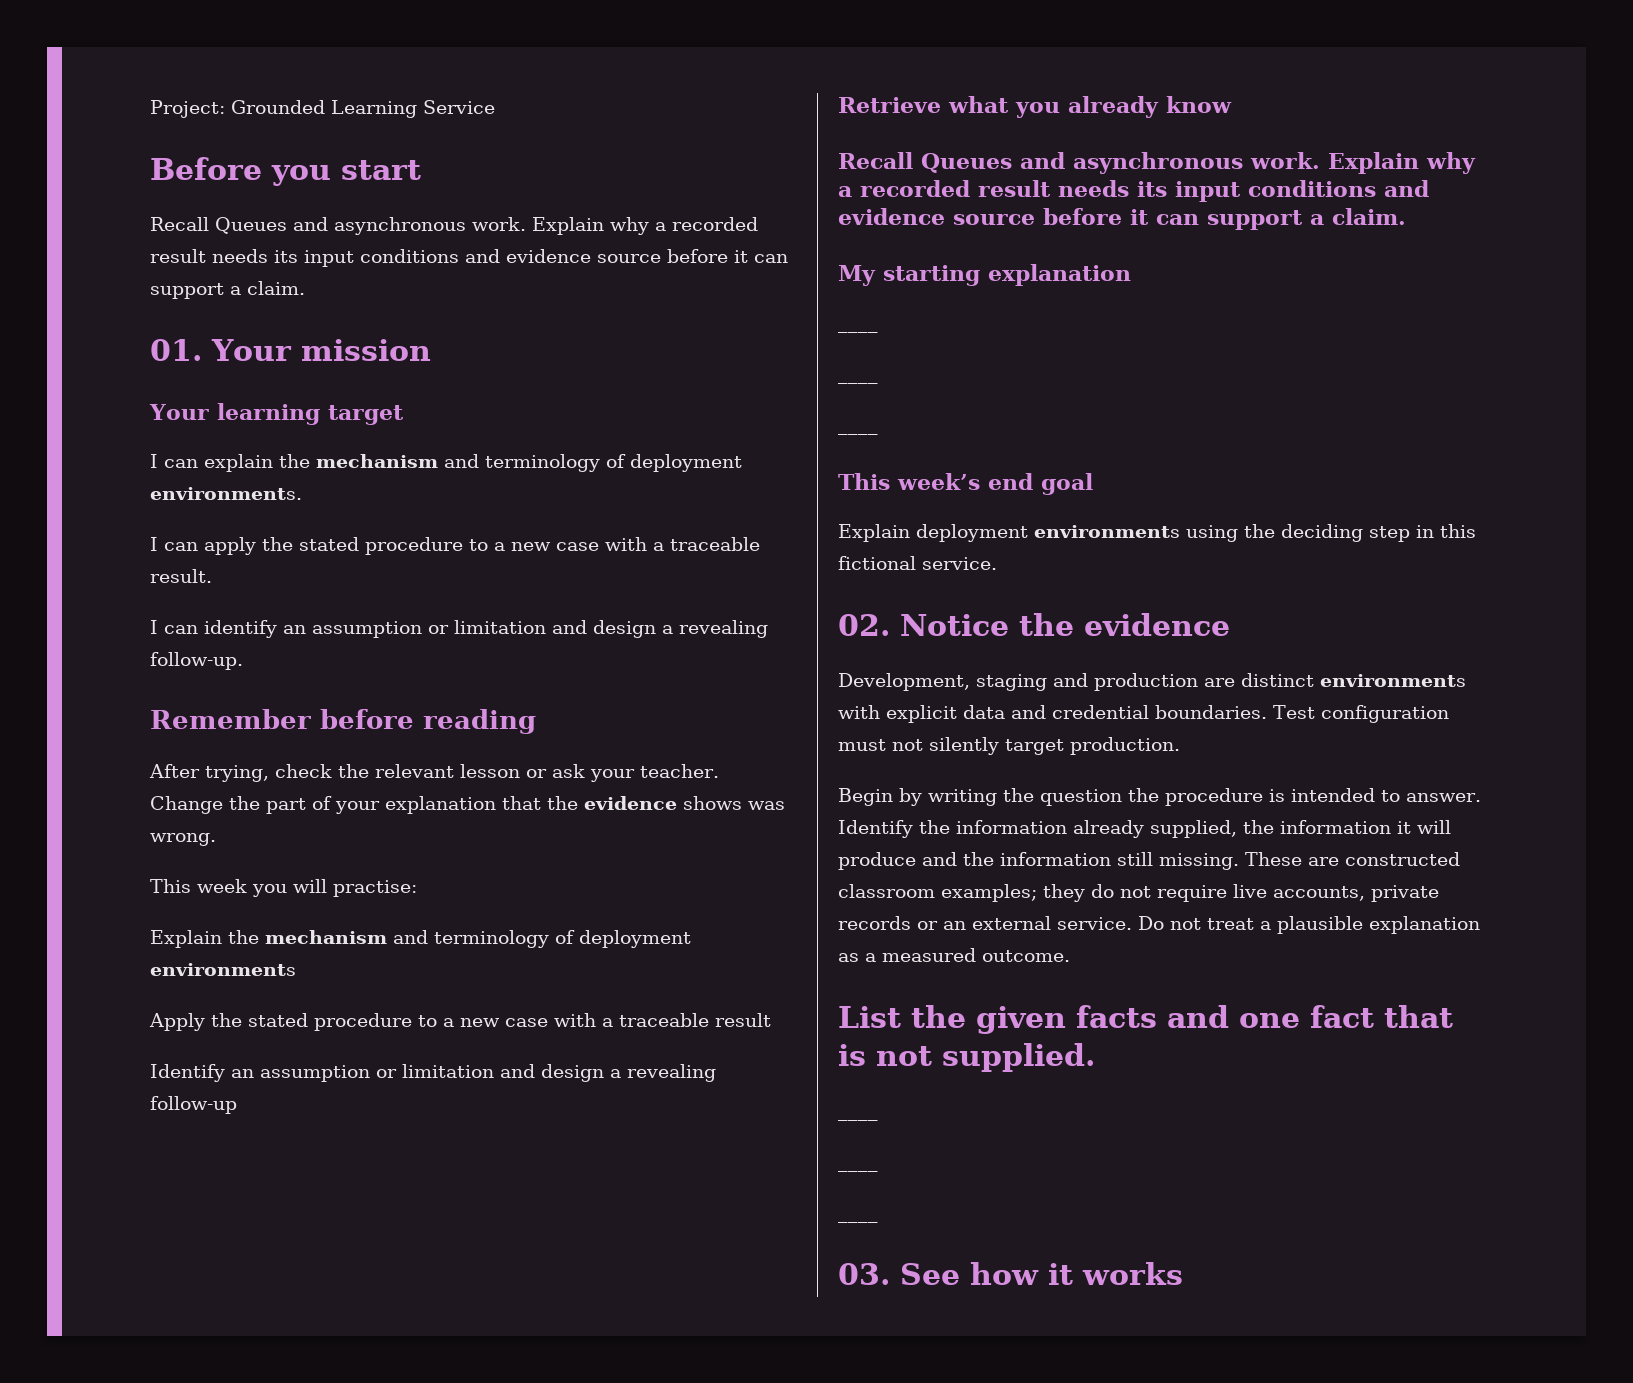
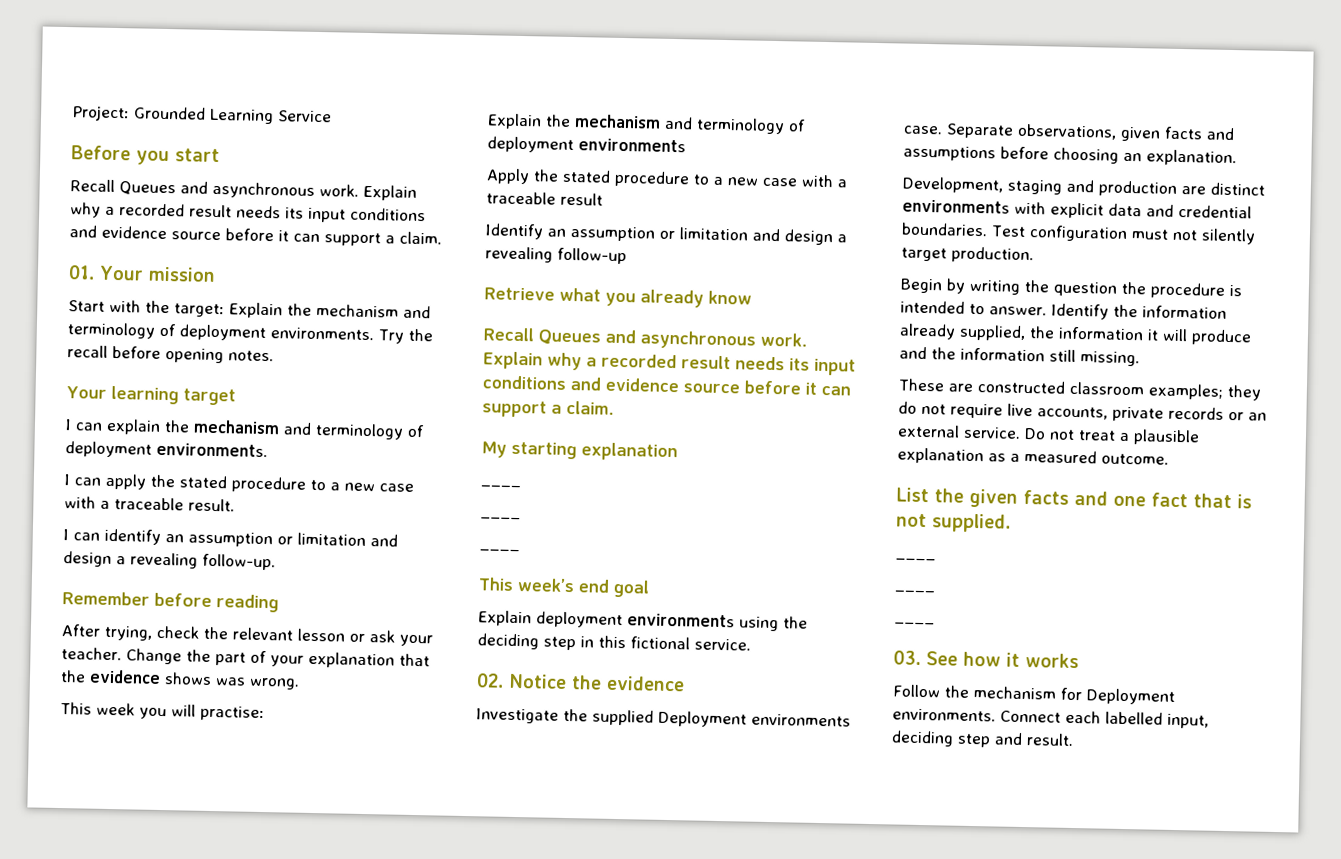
(431, 350) none -> [68,299,431,319] [67,322,433,344] [67,345,274,364] // Start with the target: Explain the mechanism and terminology of deployment environments. Try the recall before opening notes.
(1230, 624) none -> [476,708,851,728] [903,123,1235,142] [903,145,1237,167] // Investigate the supplied Deployment environments case. Separate observations, given facts and assumptions before choosing an explanation.
(1239, 861) none -> (1140, 359) //
(1183, 1273) none -> [892,684,1175,705] [892,708,1209,729] [891,730,1074,748] // Follow the mechanism for Deployment environments. Connect each labelled input, deciding step and result.

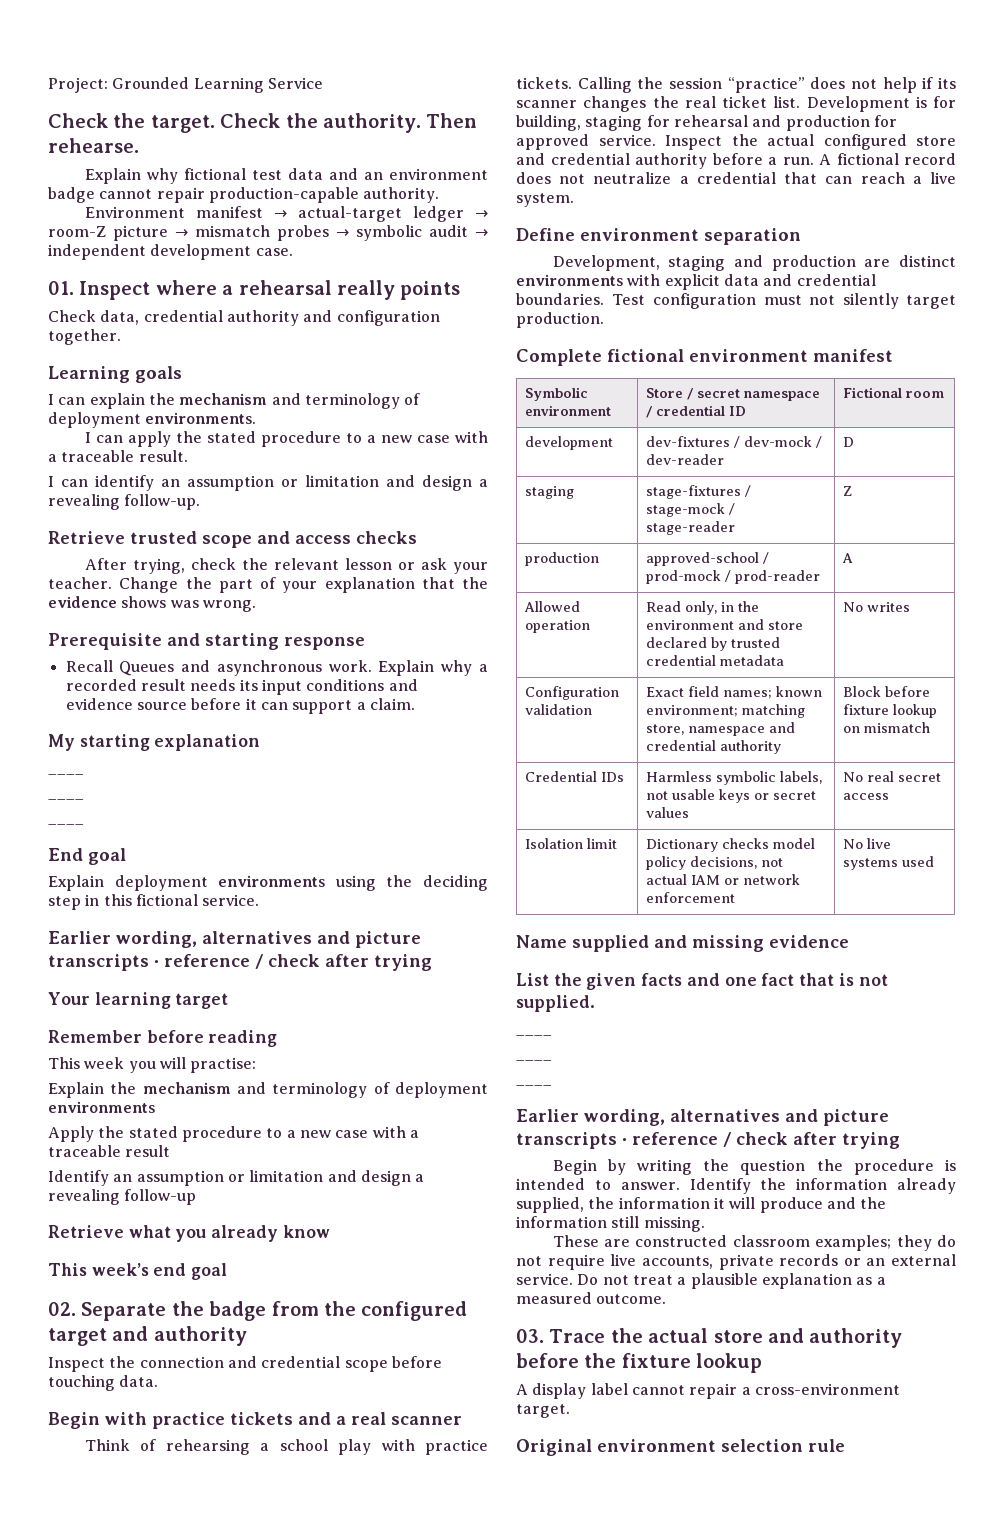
[71,145,220,166] [70,179,417,201] [70,202,426,223] [69,225,442,247] [68,265,216,282] [68,299,431,319] [67,322,433,344] [67,345,274,364] [66,385,236,406] Before you start // Recall Queues and asynchronous work. Explain why a recorded result needs its input conditions and evidence source before it can support a claim. // 01. Your mission // Start with the target: Explain the mechanism and terminology of deployment environments. Try the recall before opening notes. // Your learning target -> [48,113,478,133] [48,138,139,153] [84,168,489,184] [48,187,440,203] [84,206,489,222] [48,225,488,241] [48,244,293,260] [48,280,461,300] [48,310,440,326] [48,329,121,345] [48,366,182,383] Check the target. Check the authority. Then rehearse. // Explain why fictional test data and an environment badge cannot repair production-capable authority. // Environment manifest → actual-target ledger → room-Z picture → mismatch probes → symbolic audit → independent development case. // 01. Inspect where a rehearsal really points // Check data, credential authority and configuration together. // Learning goals
[62,591,279,613] Remember before reading -> [48,531,417,548] Retrieve trusted scope and access checks
(300, 683) none -> [48,633,365,650] [65,660,488,676] [65,679,418,695] [65,698,415,714] [48,734,261,751] [48,773,84,775] [48,798,84,800] [48,823,84,825] [48,848,126,865] [48,875,489,891] [48,894,260,910] [48,931,421,948] [48,954,432,971] [48,992,229,1009] [48,1030,278,1047] // Prerequisite and starting response // Recall Queues and asynchronous work. Explain why a recorded result needs its input conditions and evidence source before it can support a claim. // My starting explanation // ____ // ____ // ____ // End goal // Explain deployment environments using the deciding step in this fictional service. // Earlier wording, alternatives and picture transcripts · reference / check after trying // Your learning target // Remember before reading
[483,327,807,350] [483,351,856,376] [482,375,851,396] [482,400,614,418] [481,441,678,462] [480,485,521,489] [480,517,521,521] [479,549,520,553] [478,577,650,598] [478,610,808,632] [477,633,751,651] [476,673,685,692] [476,708,851,728] [903,123,1235,142] [903,145,1237,167] Recall Queues and asynchronous work. Explain why a recorded result needs its input conditions and evidence source before it can support a claim. // My starting explanation // ____ // ____ // ____ // This week’s end goal // Explain deployment environments using the deciding step in this fictional service. // 02. Notice the evidence // Investigate the supplied Deployment environments case. Separate observations, given facts and assumptions before choosing an explanation. -> [48,1263,228,1280] [48,1301,468,1321] [48,1326,247,1346] [48,1356,442,1372] [48,1375,159,1391] [48,1412,462,1429] [84,1439,489,1455] [516,77,956,93] [516,96,956,112] [516,115,897,131] [516,134,956,150] [516,153,956,169] [516,172,956,184] [516,193,574,207] [516,228,801,245] This week’s end goal // 02. Separate the badge from the configured target and authority // Inspect the connection and credential scope before touching data. // Begin with practice tickets and a real scanner // Think of rehearsing a school play with practice tickets. Calling the session “practice” does not help if its scanner changes the real ticket list. Development is for building, staging for rehearsal and production for approved service. Inspect the actual configured store and credential authority before a run. A fictional record does not neutralize a credential that can reach a live system. // Define environment separation
(1034, 255) none -> [516,349,893,366] [525,387,589,401] [525,405,612,416] [646,388,821,401] [646,405,747,418] [843,387,945,398] [525,436,614,450] [646,436,823,448] [646,454,725,465] [843,437,855,447] [525,486,575,499] [646,485,752,499] [646,503,736,517] [646,521,736,535] [843,486,853,496] [525,552,600,566] [646,552,770,566] [646,570,821,584] [842,553,854,563] [524,601,581,612] [525,620,591,633] [646,601,760,615] [646,619,804,630] [646,637,781,651] [646,655,785,666] [843,602,911,612] [525,686,620,700] [525,704,593,715] [646,686,823,699] [646,704,806,718] [646,722,796,736] [646,740,782,754] [843,686,931,697] [843,704,938,718] [843,722,931,733] [525,771,625,782] [646,771,823,785] [646,789,817,803] [646,807,690,818] [843,771,942,782] [843,793,890,800] [525,838,618,849] [646,838,816,852] [646,856,784,870] [646,874,801,885] [646,892,736,903] [843,838,892,849] [843,856,935,870] [516,935,849,952] [516,973,888,990] [516,995,595,1012] [516,1034,552,1036] [516,1059,552,1061] [516,1084,552,1086] [516,1109,889,1126] [516,1132,900,1149] // Complete fictional environment manifest // Symbolic environment | Store / secret namespace / credential ID | Fictional room // development | dev-fixtures / dev-mock / dev-reader | D // staging | stage-fixtures / stage-mock / stage-reader | Z // production | approved-school / prod-mock / prod-reader | A // Allowed operation | Read only, in the environment and store declared by trusted credential metadata | No writes // Configuration validation | Exact field names; known environment; matching store, namespace and credential authority | Block before fixture lookup on mismatch // Credential IDs | Harmless symbolic labels, not usable keys or secret values | No real secret access // Isolation limit | Dictionary checks model policy decisions, not actual IAM or network enforcement | No live systems used // Name supplied and missing evidence // List the given facts and one fact that is not supplied. // ____ // ____ // ____ // Earlier wording, alternatives and picture transcripts · reference / check after trying
[896,487,1252,509] [896,513,1011,533] [895,558,936,562] [894,590,935,594] [894,622,935,626] [893,650,1079,669] [892,684,1175,705] [892,708,1209,729] [891,730,1074,748] List the given facts and one fact that is not supplied. // ____ // ____ // ____ // 03. See how it works // Follow the mechanism for Deployment environments. Connect each labelled input, deciding step and result. -> [516,1328,903,1348] [516,1353,763,1373] [516,1383,900,1399] [516,1404,570,1418] [516,1439,845,1456] 03. Trace the actual store and authority before the fixture lookup // A display label cannot repair a cross-environment target. // Original environment selection rule

